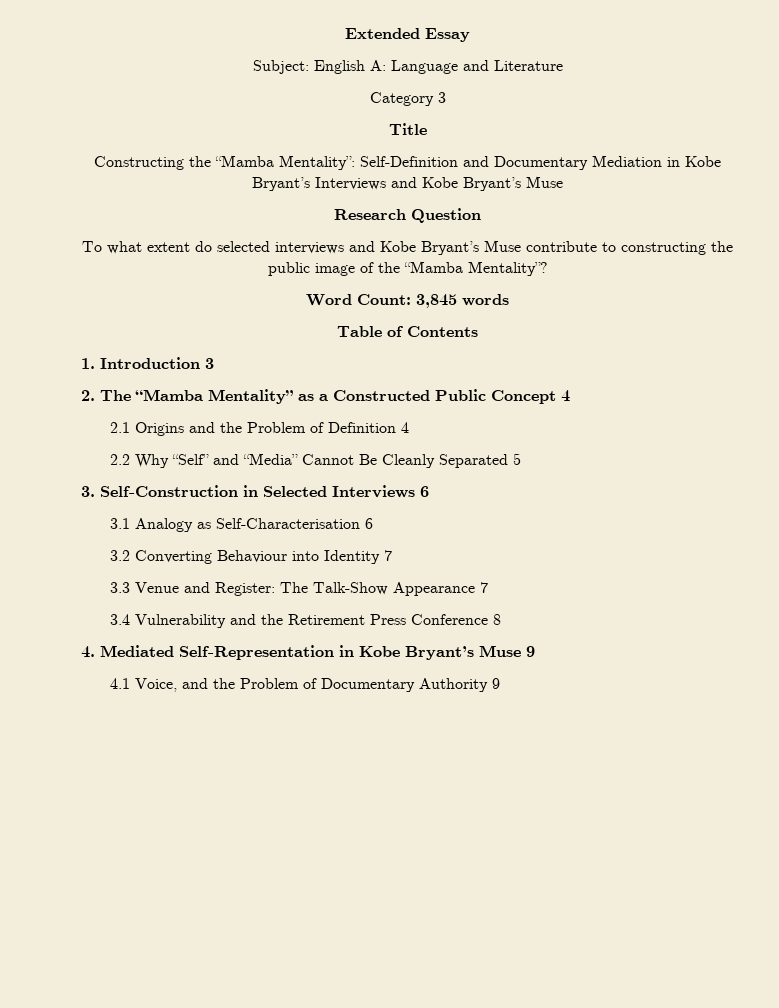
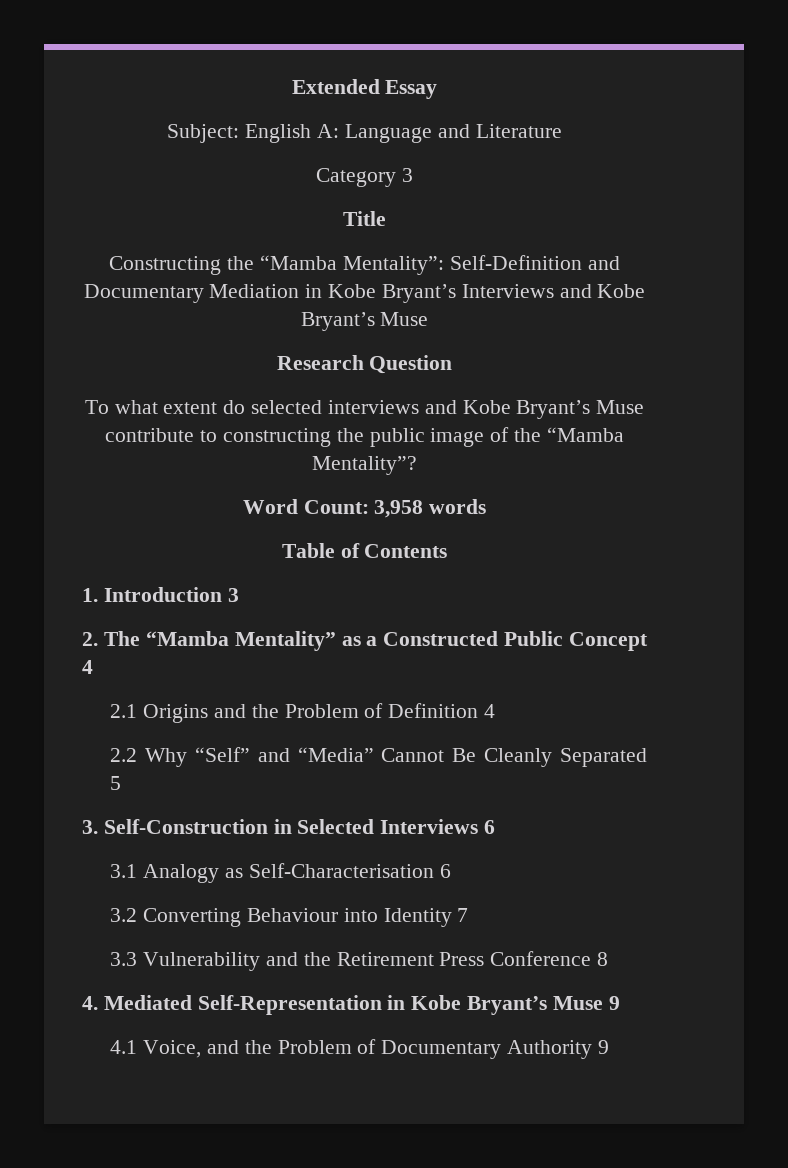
[416,294,457,308] 3,845 -> [374,500,424,518] 3,958
[135,582,489,596] [110,614,131,625] Venue and Register: The Talk-Show Appearance 7 // 3.4 -> (138, 959) none

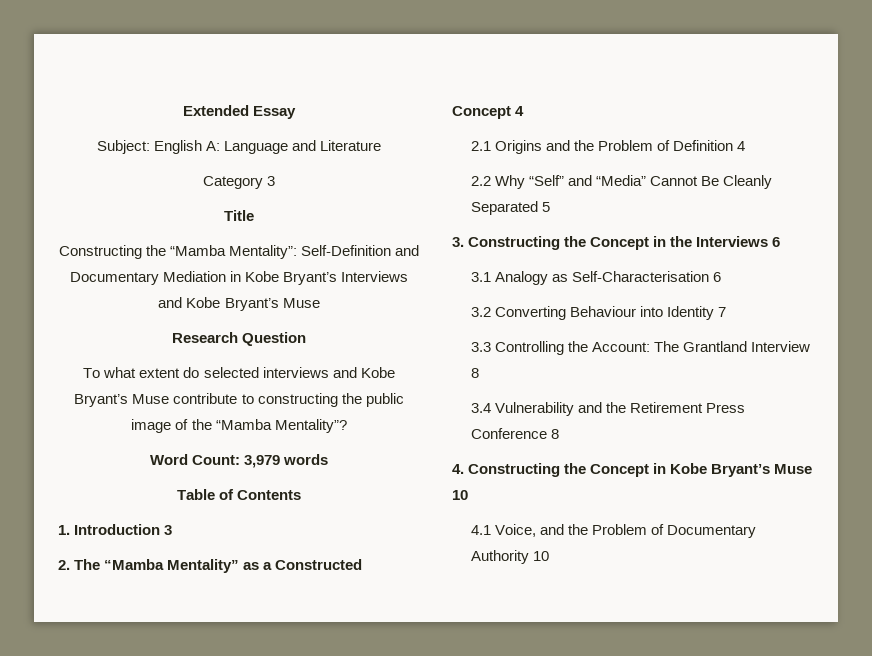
[374,500,424,518] 3,958 -> [244,455,281,468] 3,979
[504,631,564,646] Public -> (363, 564) none
[103,819,375,834] Self-Construction in Selected -> [468,236,693,250] Constructing the Concept in the
(138, 959) none -> [494,341,810,355] [470,368,479,378] [470,403,491,413] Controlling the Account: The Grantland Interview 8 // 3.4
[103,995,382,1015] Mediated Self-Representation -> [468,463,650,477] Constructing the Concept
[608,996,620,1010] 9 -> [452,490,468,500] 10
[597,1040,609,1054] 9 -> [532,551,549,561] 10

